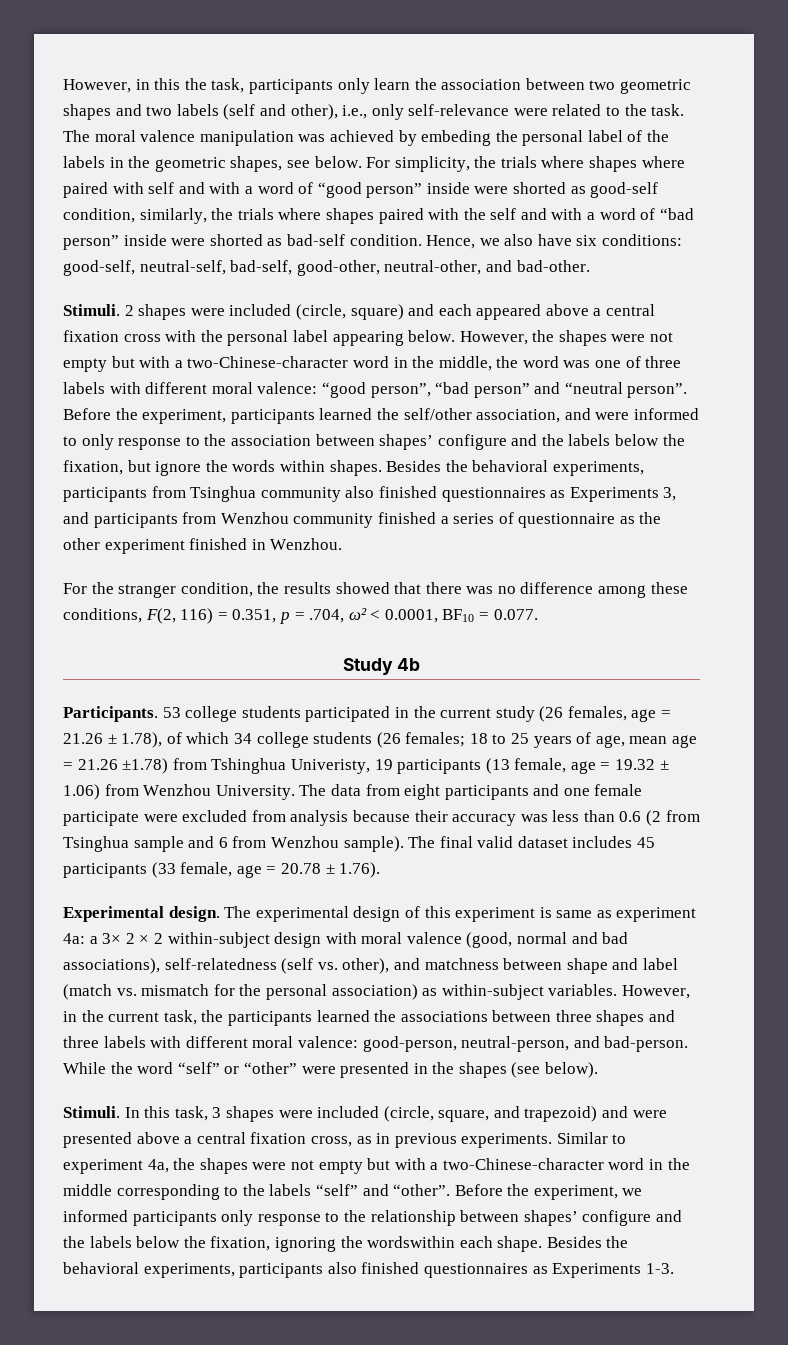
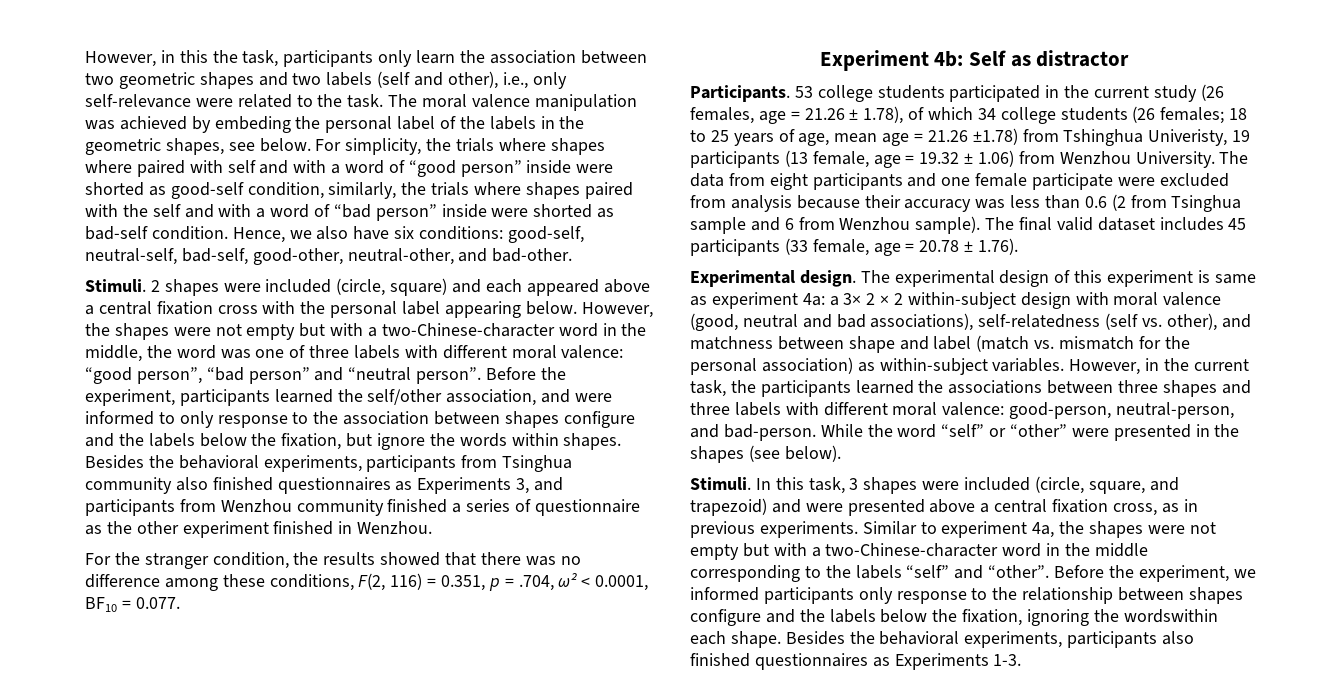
[379,434,434,450] shapes’ -> [504,411,559,428] shapes
[342,658,421,675] Study 4b -> [819,50,1130,71] Experiment 4b: Self as distractor
[517,932,568,944] normal -> [742,314,798,328] neutral
[523,1210,578,1226] shapes’ -> [1188,587,1243,604] shapes

